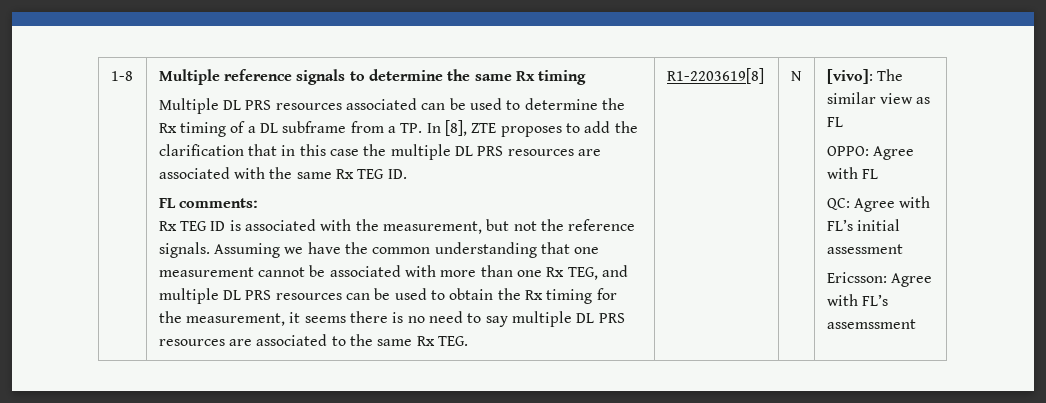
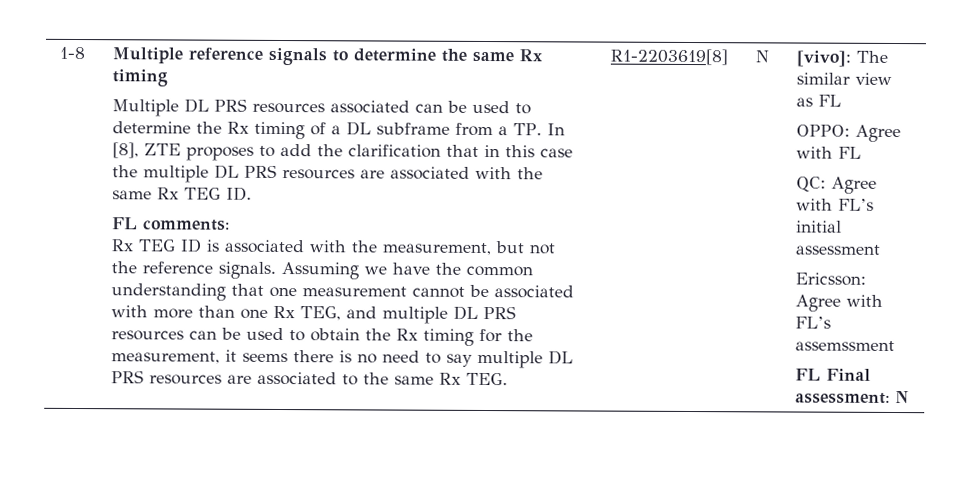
(916, 324) none -> [794,368,871,381] [794,391,909,404] // FL Final assessment: N

